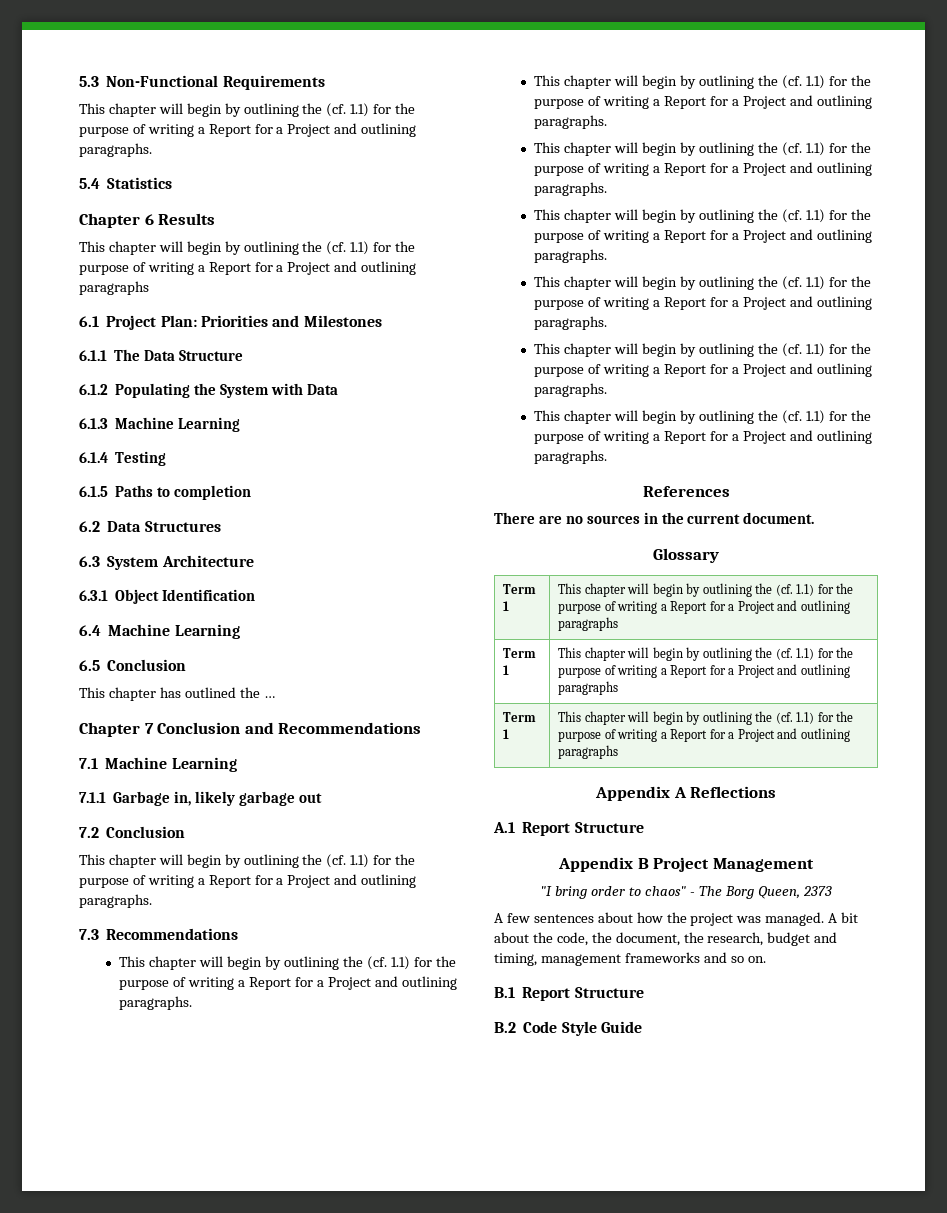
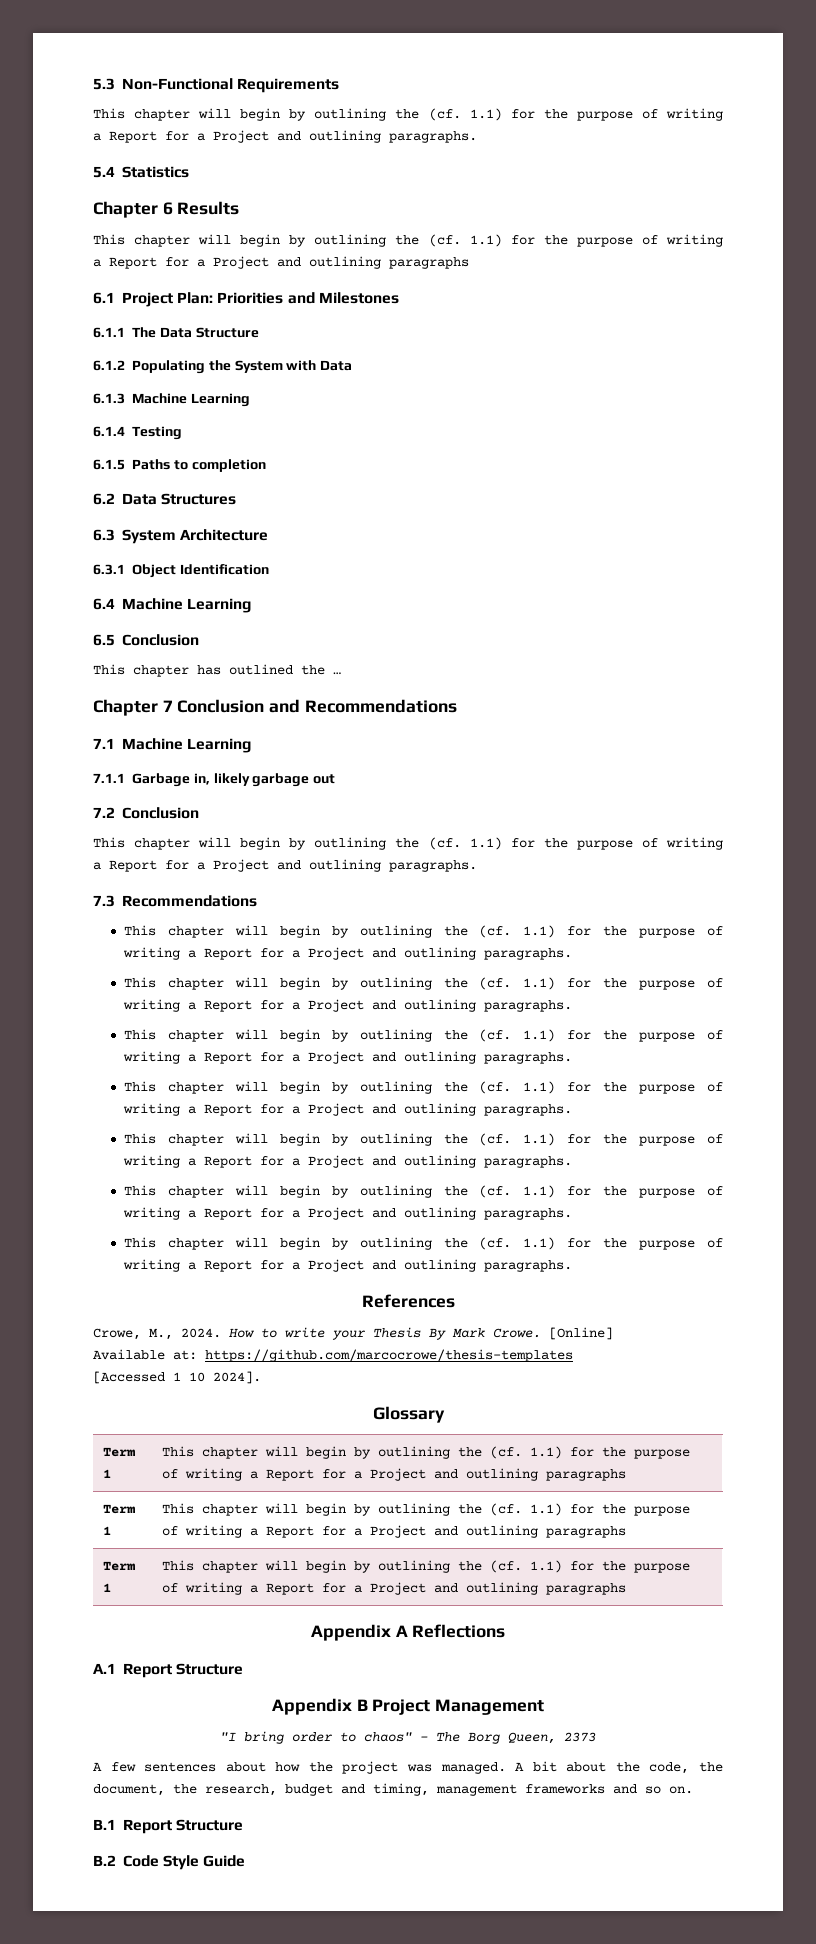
[494,512,815,524] There are no sources in the current document. -> [93,1327,613,1340] [93,1349,573,1362] [93,1371,261,1384] Crowe, M., 2024. How to write your Thesis By Mark Crowe. [Online] // Available at: https://github.com/marcocrowe/thesis-templates // [Accessed 1 10 2024].

